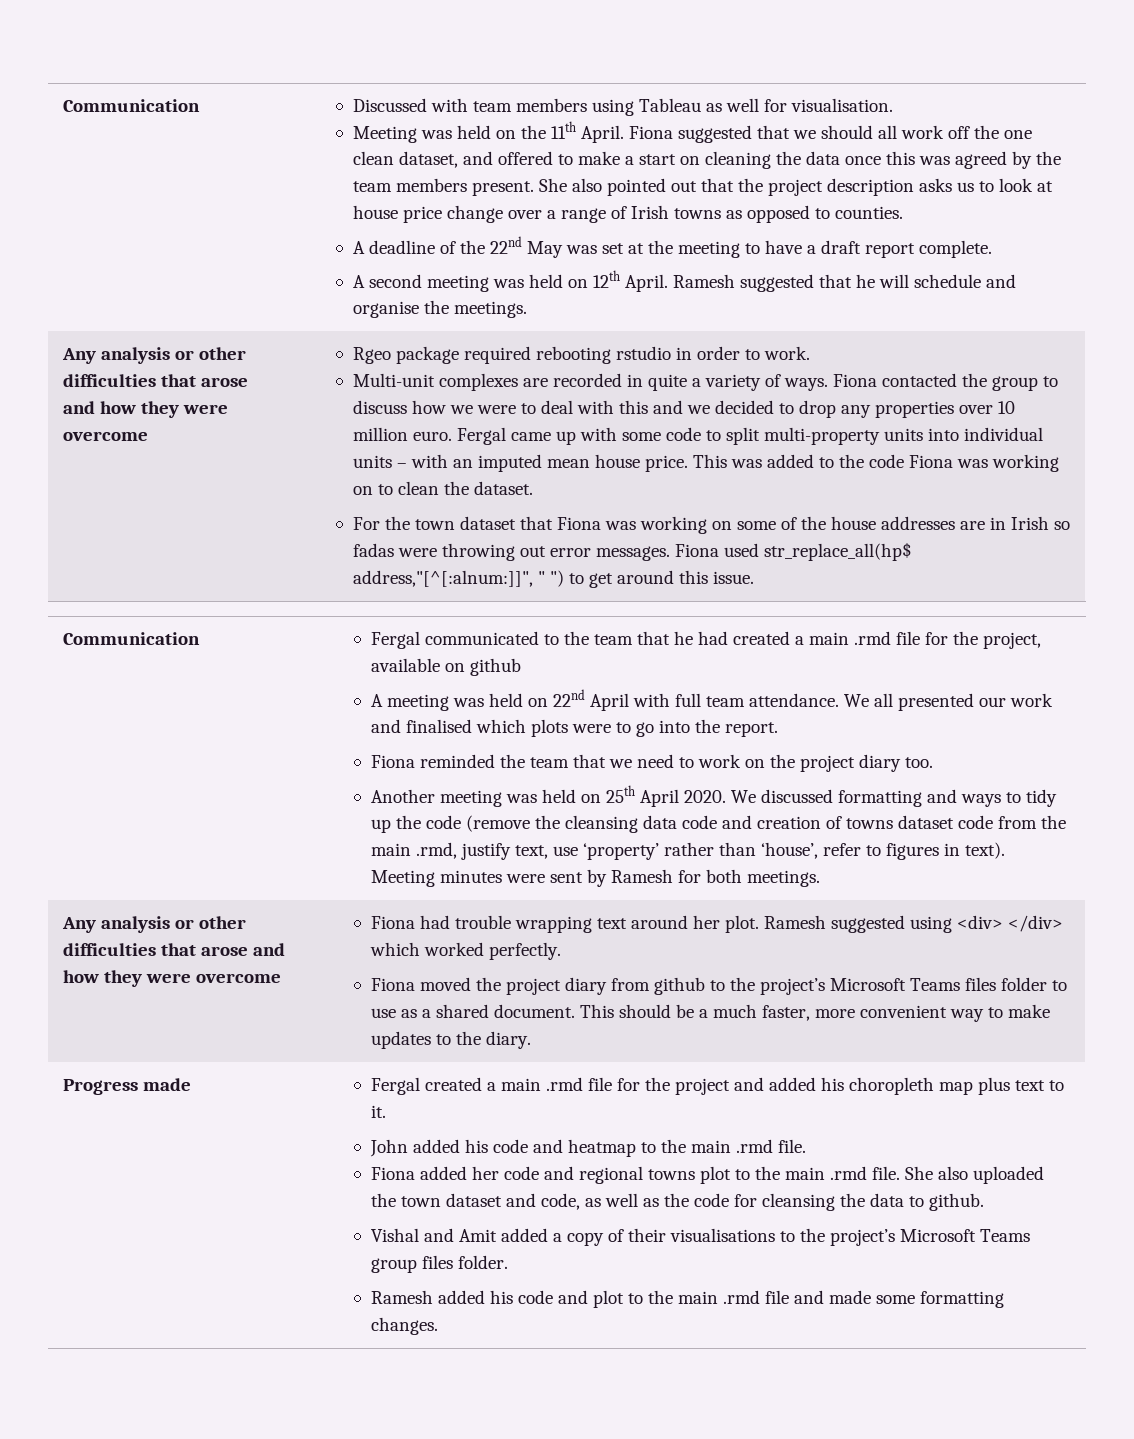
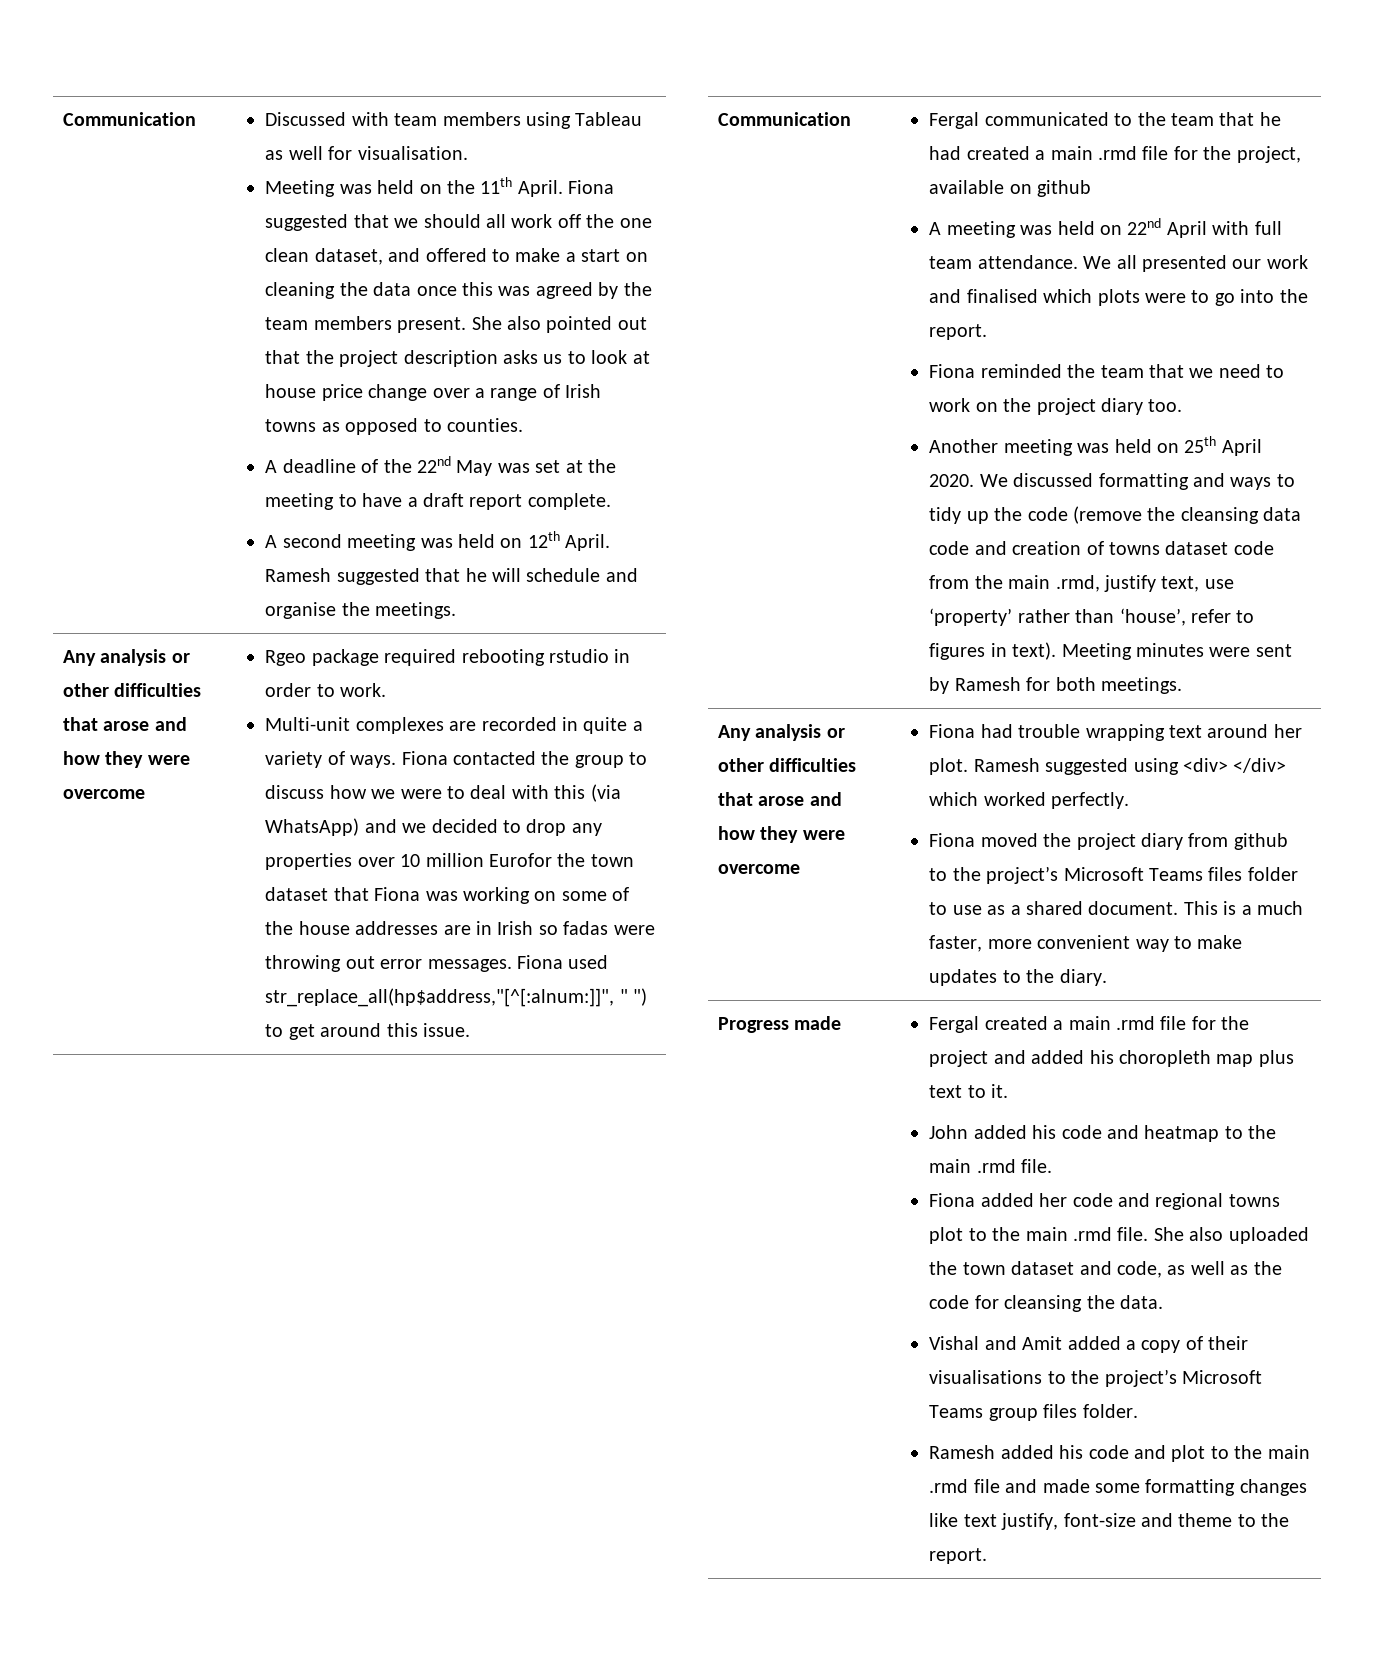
(648, 407) none -> [590,784,621,802] [265,818,360,836] (via WhatsApp)
[412,427,1043,445] [352,454,1059,472] [352,481,533,495] [352,517,380,530] euro. Fergal came up with some code to split multi-property units into individual units – with an imputed mean house price. This was added to the code Fiona was working on to clean the dataset. // For -> [489,853,553,867] Eurofor
[763,542,912,561] [352,570,533,587] str_replace_all(hp$ address,"[^[:alnum:]]", -> [265,988,615,1007] str_replace_all(hp$address,"[^[:alnum:]]",
[618,1004,694,1018] should be -> [1223,901,1237,915] is
[869,1193,984,1211] data to github. -> [1120,1295,1164,1309] data.
[370,1317,438,1335] changes. -> [1239,1479,1307,1496] [929,1513,1290,1530] [929,1548,988,1564] changes like text justify, font-size and theme to the report.

